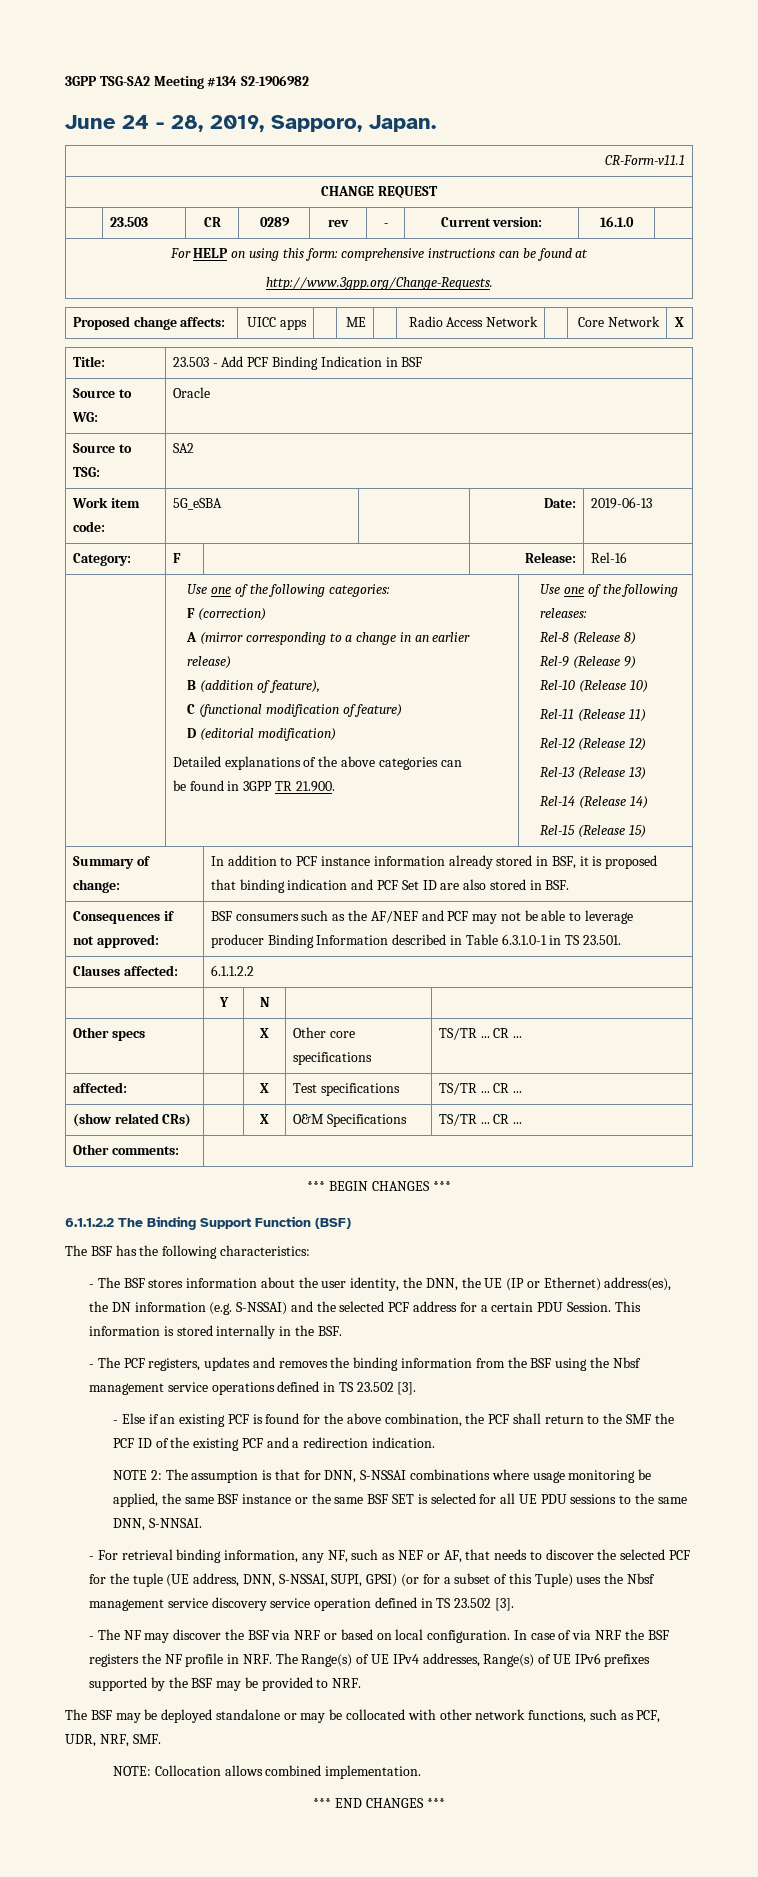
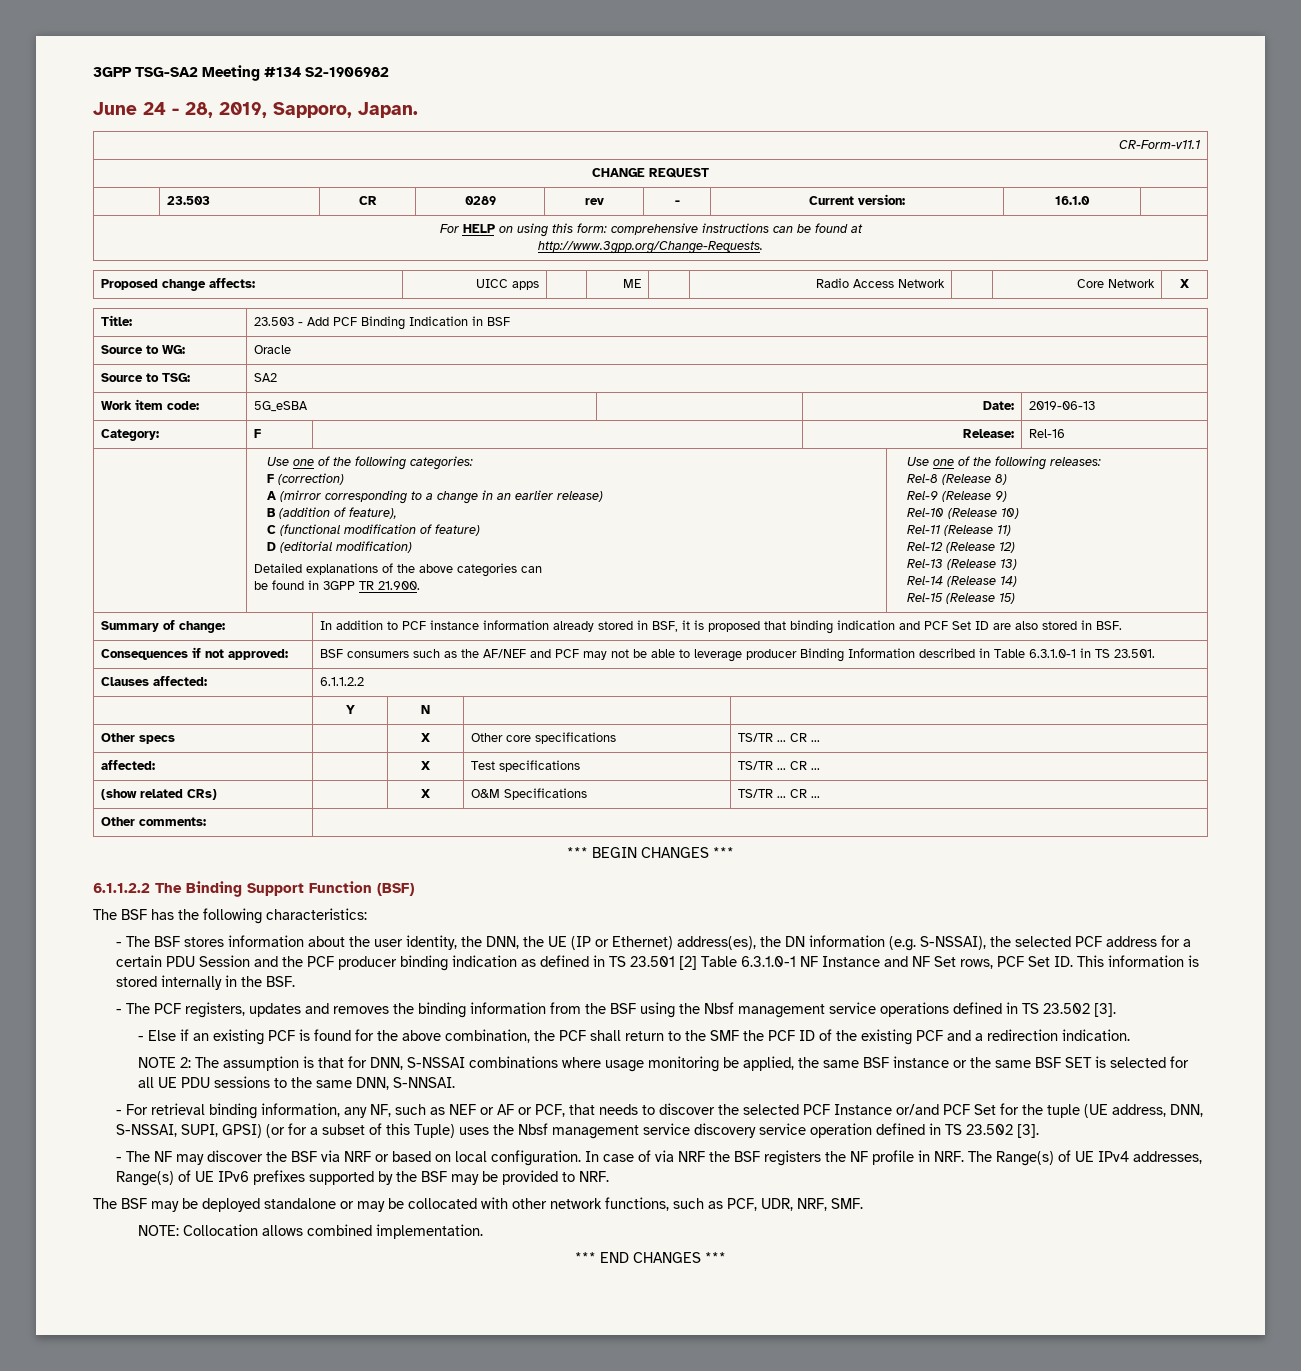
[236,1301,313,1315] S-NSSAI) and -> [919,936,986,950] S-NSSAI),
[566,1302,611,1312] Session. -> [198,955,1073,971] Session and the PCF producer binding indication as defined in TS 23.501 [2] Table 6.3.1.0-1 NF Instance and NF Set rows, PCF Set ID.
[443,1550,462,1563] AF, -> [496,1104,565,1117] AF or PCF,
(691, 1555) none -> [833,1104,996,1115] Instance or/and PCF Set

